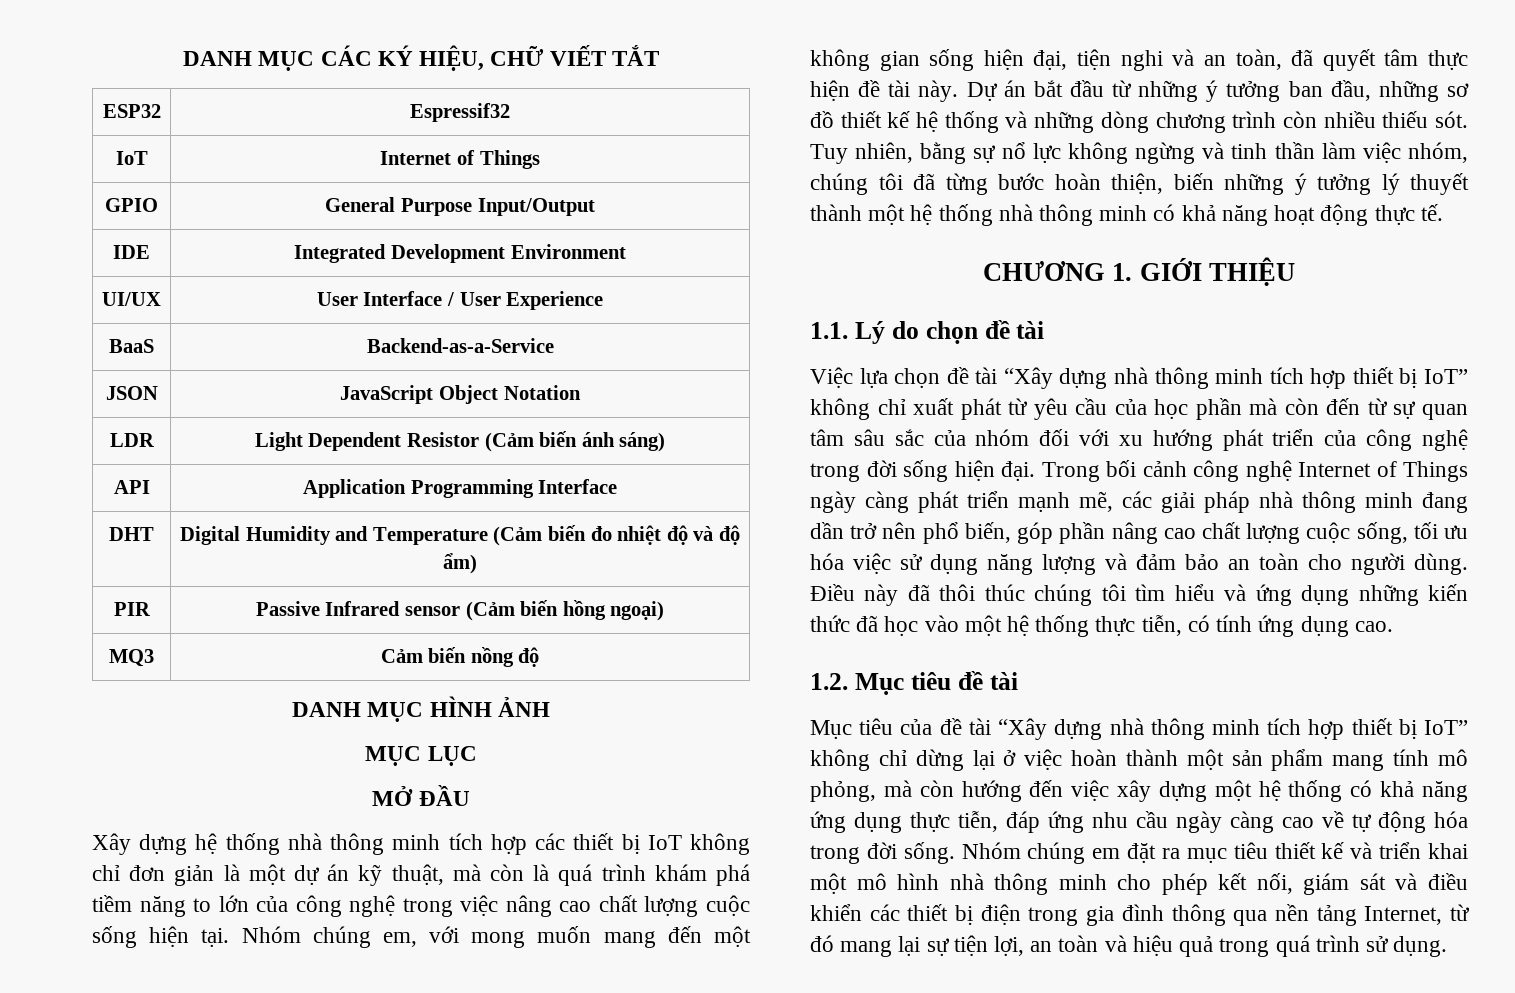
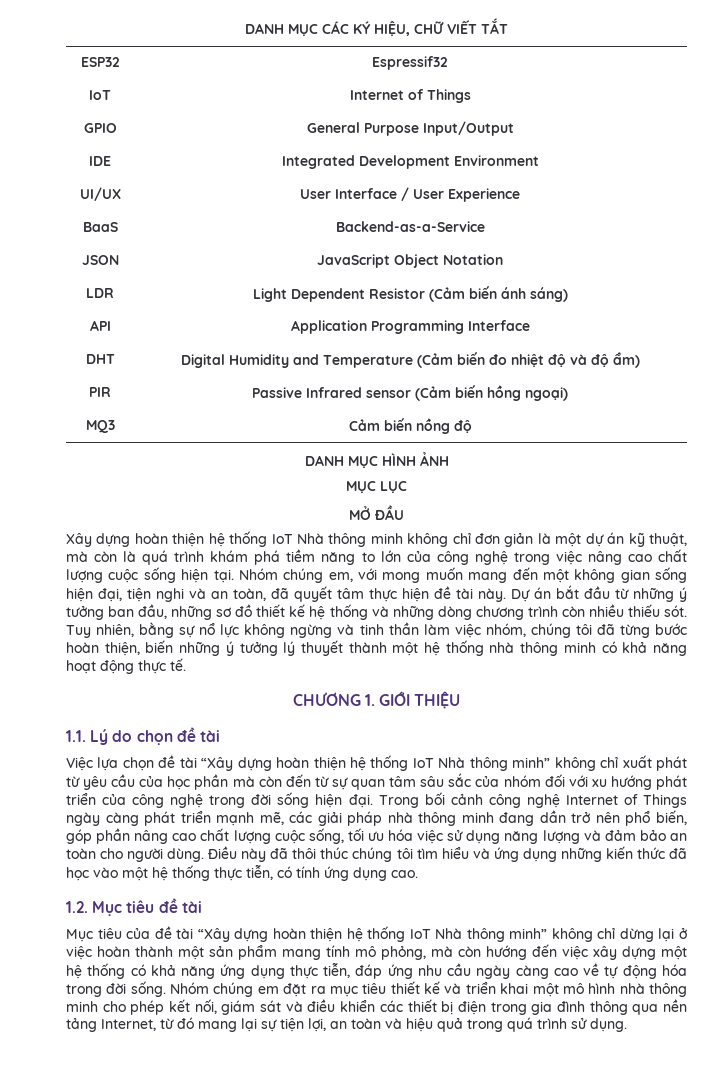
[195,833,682,855] hệ thống nhà thông minh tích hợp các thiết bị IoT -> [134,531,403,547] hoàn thiện hệ thống IoT Nhà thông minh
[1114,367,1468,389] nhà thông minh tích hợp thiết bị IoT” -> [276,755,551,771] hoàn thiện hệ thống IoT Nhà thông minh”
[1109,718,1468,740] nhà thông minh tích hợp thiết bị IoT” -> [272,926,548,942] hoàn thiện hệ thống IoT Nhà thông minh”

